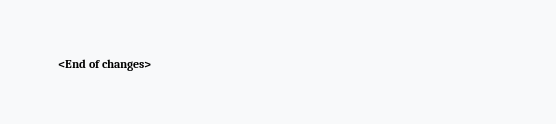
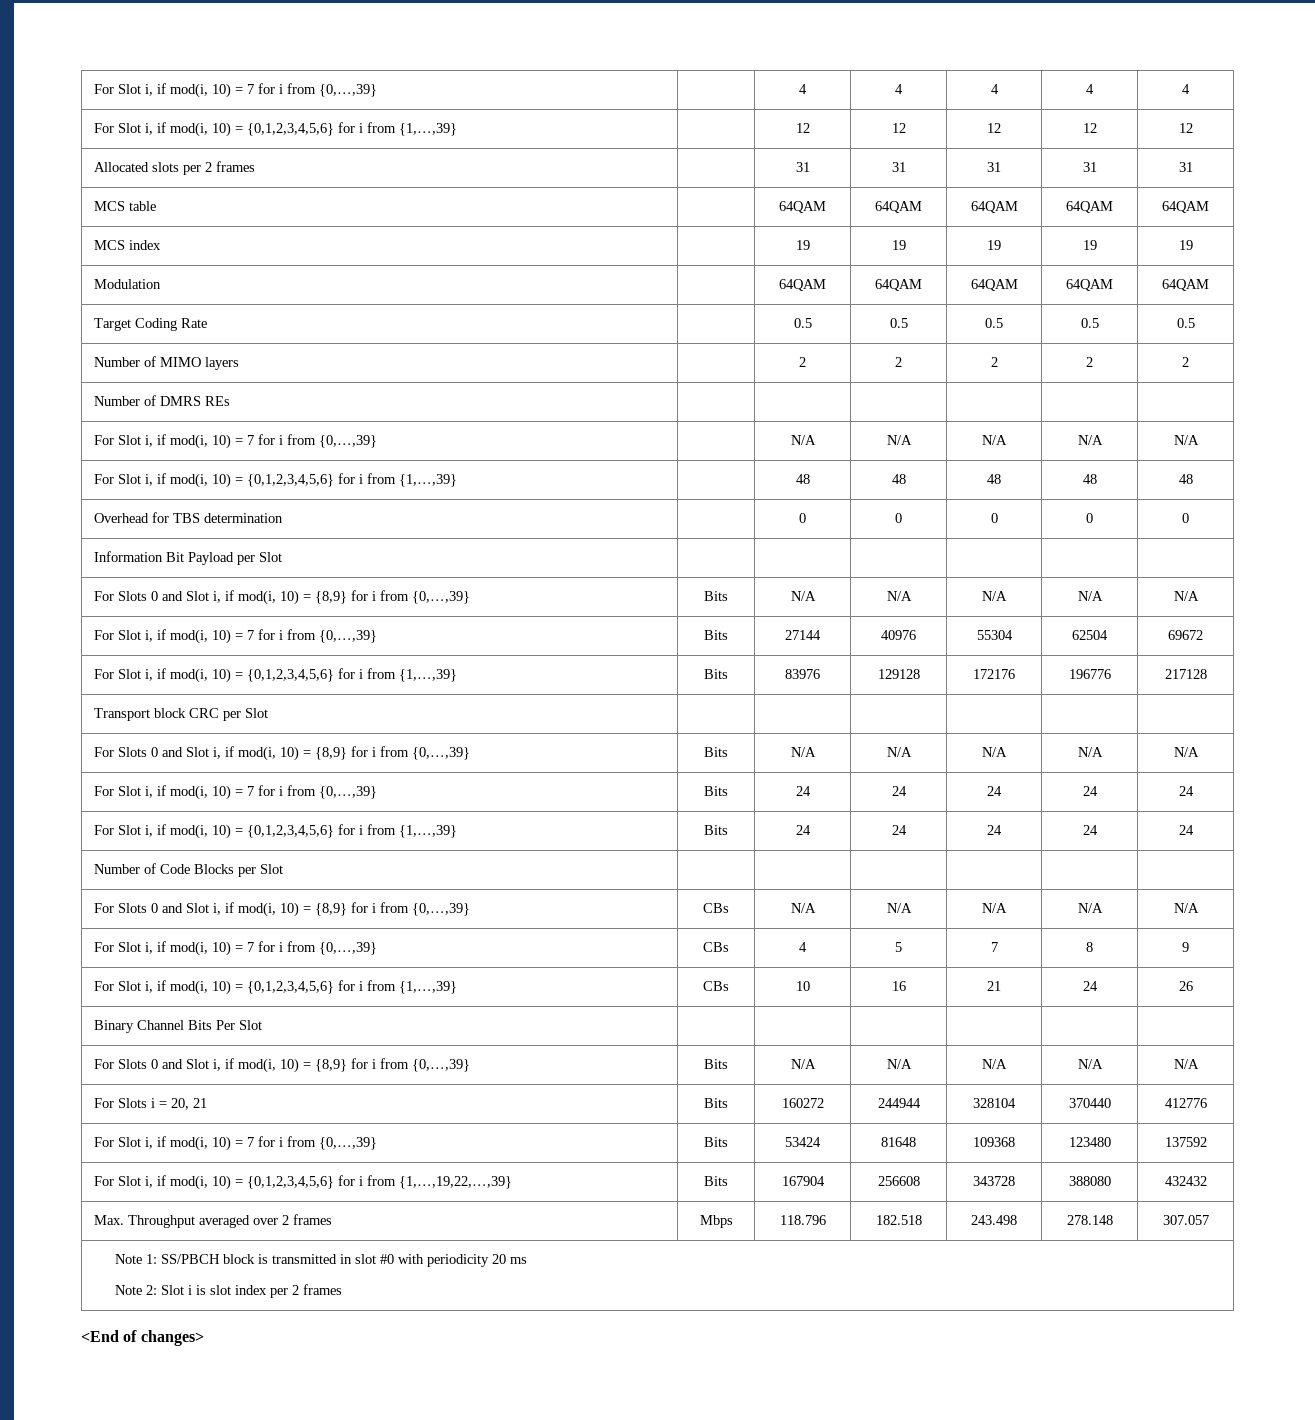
(58, 63) none -> [93,83,377,98] [799,84,807,94] [895,84,903,94] [990,84,999,94] [1086,84,1094,94] [1182,84,1190,94] [93,122,457,137] [795,123,810,133] [891,123,906,133] [987,123,1001,133] [1082,123,1097,133] [1178,123,1193,133] [93,161,255,175] [795,162,810,172] [891,162,906,172] [987,162,1001,172] [1082,162,1097,172] [1178,162,1193,172] [93,201,156,211] [779,201,826,213] [875,201,922,213] [970,201,1018,213] [1066,201,1113,213] [1162,201,1209,213] [93,240,161,250] [795,240,810,250] [891,240,906,250] [987,240,1001,250] [1082,240,1097,250] [1178,240,1193,250] [93,279,161,289] [779,279,826,291] [875,279,922,291] [970,279,1018,291] [1066,279,1113,291] [1162,279,1209,291] [93,318,207,331] [793,318,812,328] [889,318,908,328] [985,318,1003,328] [1080,318,1099,328] [1176,318,1195,328] [93,356,239,370] [799,357,806,367] [895,357,902,367] [990,357,998,367] [1086,357,1093,367] [1182,357,1189,367] [93,395,230,406] [93,434,377,449] [790,435,816,445] [886,435,912,445] [982,435,1007,445] [1077,435,1103,445] [1173,435,1199,445] [93,473,457,488] [795,474,810,484] [891,474,906,484] [987,474,1001,484] [1082,474,1097,484] [1178,474,1193,484] [93,512,283,523] [799,513,806,523] [895,513,902,523] [990,513,998,523] [1086,513,1093,523] [1182,513,1189,523] [93,551,282,565] [93,590,470,605] [704,591,728,601] [790,591,816,601] [886,591,912,601] [982,591,1007,601] [1077,591,1103,601] [1173,591,1199,601] [93,629,377,644] [704,630,728,640] [785,630,821,640] [881,630,916,640] [976,630,1013,640] [1072,630,1108,640] [1168,630,1203,640] [93,668,457,683] [704,669,728,679] [785,669,820,679] [877,669,920,679] [973,669,1015,679] [1068,669,1111,679] [1164,669,1207,679] [93,708,268,721] [93,746,470,761] [704,747,728,757] [790,747,816,757] [886,747,912,757] [982,747,1007,757] [1077,747,1103,757] [1173,747,1199,757] [93,785,377,800] [704,786,728,796] [795,786,811,796] [891,786,907,796] [987,786,1002,796] [1082,786,1098,796] [1178,786,1194,796] [93,824,457,839] [704,825,728,835] [795,825,811,835] [891,825,907,835] [987,825,1002,835] [1082,825,1098,835] [1178,825,1194,835] [93,863,283,877] [93,902,470,917] [703,903,729,913] [790,903,816,913] [886,903,912,913] [982,903,1007,913] [1077,903,1103,913] [1173,903,1199,913] [93,941,377,956] [703,942,729,952] [799,942,807,952] [895,942,902,952] [990,942,998,952] [1086,942,1093,952] [1182,942,1189,952] [93,980,457,995] [703,981,729,991] [795,981,810,991] [891,981,906,991] [987,981,1001,991] [1082,981,1098,991] [1178,981,1193,991] [93,1020,262,1033] [93,1058,470,1073] [704,1059,728,1069] [790,1059,816,1069] [886,1059,912,1069] [982,1059,1007,1069] [1077,1059,1103,1069] [1173,1059,1199,1069] [93,1098,207,1110] [704,1098,728,1108] [781,1098,824,1108] [877,1098,921,1108] [973,1098,1016,1108] [1068,1098,1111,1108] [1164,1098,1207,1108] [93,1136,377,1151] [704,1137,728,1147] [785,1137,821,1147] [881,1137,916,1147] [973,1137,1015,1147] [1068,1137,1111,1147] [1164,1137,1207,1147] [93,1175,512,1190] [704,1176,728,1186] [781,1176,825,1186] [877,1176,920,1186] [973,1176,1015,1186] [1068,1176,1111,1186] [1164,1176,1207,1186] [93,1214,332,1228] [699,1215,733,1228] [779,1215,826,1225] [875,1215,922,1225] [971,1215,1017,1225] [1066,1215,1113,1225] [1162,1215,1209,1225] [114,1254,527,1267] [114,1284,342,1298] For Slot i, if mod(i, 10) = 7 for i from {0,…,39} | | 4 | 4 | 4 | 4 | 4 // For Slot i, if mod(i, 10) = {0,1,2,3,4,5,6} for i from {1,…,39} | | 12 | 12 | 12 | 12 | 12 // Allocated slots per 2 frames | | 31 | 31 | 31 | 31 | 31 // MCS table | | 64QAM | 64QAM | 64QAM | 64QAM | 64QAM // MCS index | | 19 | 19 | 19 | 19 | 19 // Modulation | | 64QAM | 64QAM | 64QAM | 64QAM | 64QAM // Target Coding Rate | | 0.5 | 0.5 | 0.5 | 0.5 | 0.5 // Number of MIMO layers | | 2 | 2 | 2 | 2 | 2 // Number of DMRS REs | | | | | | // For Slot i, if mod(i, 10) = 7 for i from {0,…,39} | | N/A | N/A | N/A | N/A | N/A // For Slot i, if mod(i, 10) = {0,1,2,3,4,5,6} for i from {1,…,39} | | 48 | 48 | 48 | 48 | 48 // Overhead for TBS determination | | 0 | 0 | 0 | 0 | 0 // Information Bit Payload per Slot | | | | | | // For Slots 0 and Slot i, if mod(i, 10) = {8,9} for i from {0,…,39} | Bits | N/A | N/A | N/A | N/A | N/A // For Slot i, if mod(i, 10) = 7 for i from {0,…,39} | Bits | 27144 | 40976 | 55304 | 62504 | 69672 // For Slot i, if mod(i, 10) = {0,1,2,3,4,5,6} for i from {1,…,39} | Bits | 83976 | 129128 | 172176 | 196776 | 217128 // Transport block CRC per Slot | | | | | | // For Slots 0 and Slot i, if mod(i, 10) = {8,9} for i from {0,…,39} | Bits | N/A | N/A | N/A | N/A | N/A // For Slot i, if mod(i, 10) = 7 for i from {0,…,39} | Bits | 24 | 24 | 24 | 24 | 24 // For Slot i, if mod(i, 10) = {0,1,2,3,4,5,6} for i from {1,…,39} | Bits | 24 | 24 | 24 | 24 | 24 // Number of Code Blocks per Slot | | | | | | // For Slots 0 and Slot i, if mod(i, 10) = {8,9} for i from {0,…,39} | CBs | N/A | N/A | N/A | N/A | N/A // For Slot i, if mod(i, 10) = 7 for i from {0,…,39} | CBs | 4 | 5 | 7 | 8 | 9 // For Slot i, if mod(i, 10) = {0,1,2,3,4,5,6} for i from {1,…,39} | CBs | 10 | 16 | 21 | 24 | 26 // Binary Channel Bits Per Slot | | | | | | // For Slots 0 and Slot i, if mod(i, 10) = {8,9} for i from {0,…,39} | Bits | N/A | N/A | N/A | N/A | N/A // For Slots i = 20, 21 | Bits | 160272 | 244944 | 328104 | 370440 | 412776 // For Slot i, if mod(i, 10) = 7 for i from {0,…,39} | Bits | 53424 | 81648 | 109368 | 123480 | 137592 // For Slot i, if mod(i, 10) = {0,1,2,3,4,5,6} for i from {1,…,19,22,…,39} | Bits | 167904 | 256608 | 343728 | 388080 | 432432 // Max. Throughput averaged over 2 frames | Mbps | 118.796 | 182.518 | 243.498 | 278.148 | 307.057 // Note 1: SS/PBCH block is transmitted in slot #0 with periodicity 20 ms // Note 2: Slot i is slot index per 2 frames //

